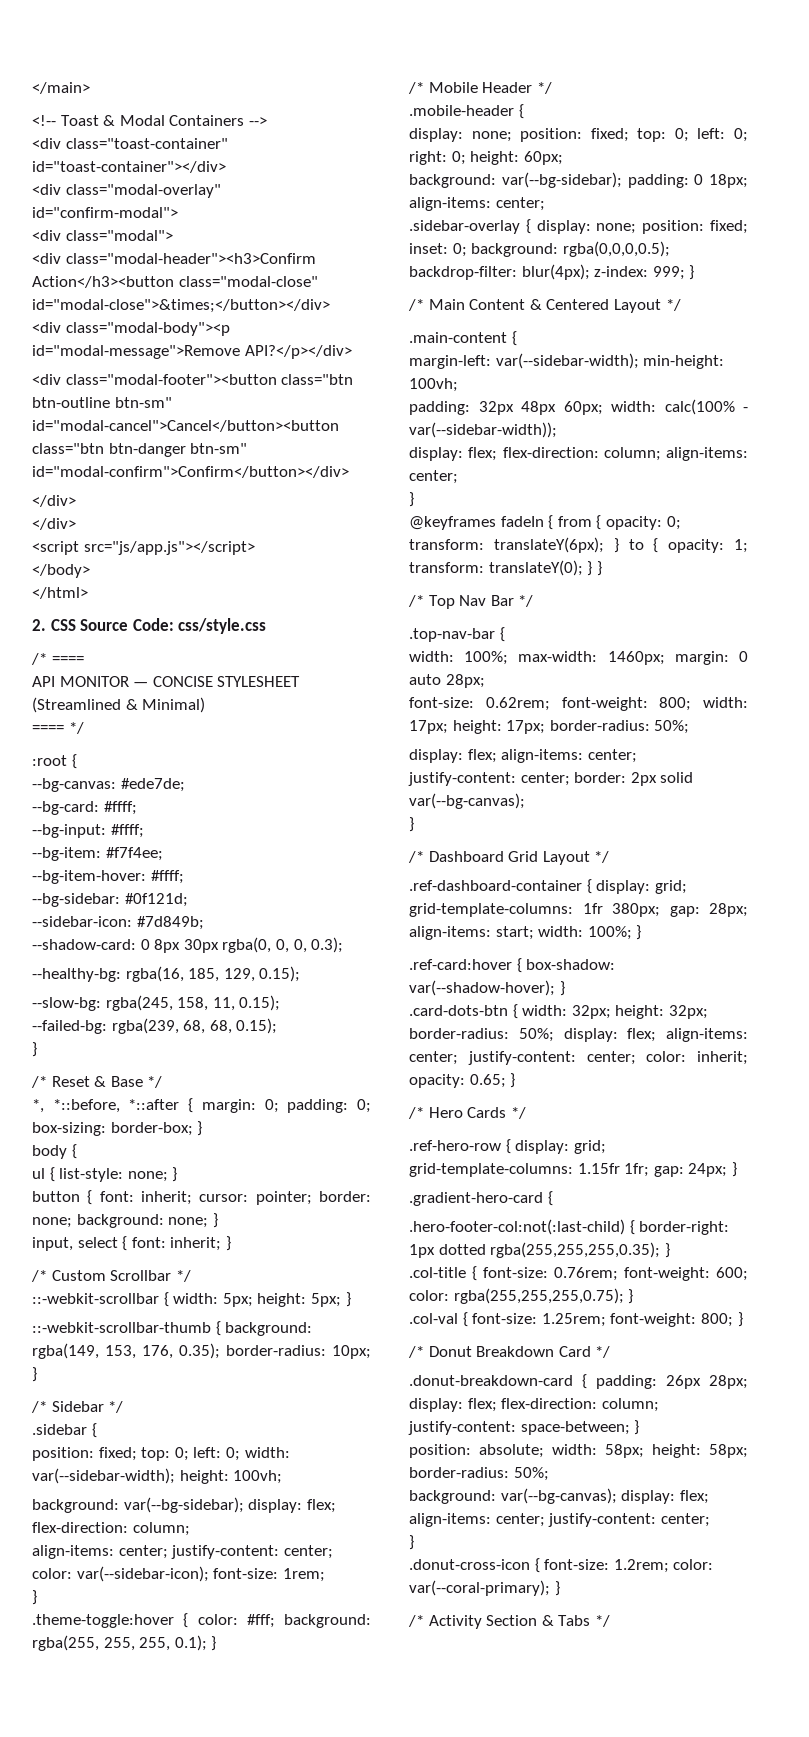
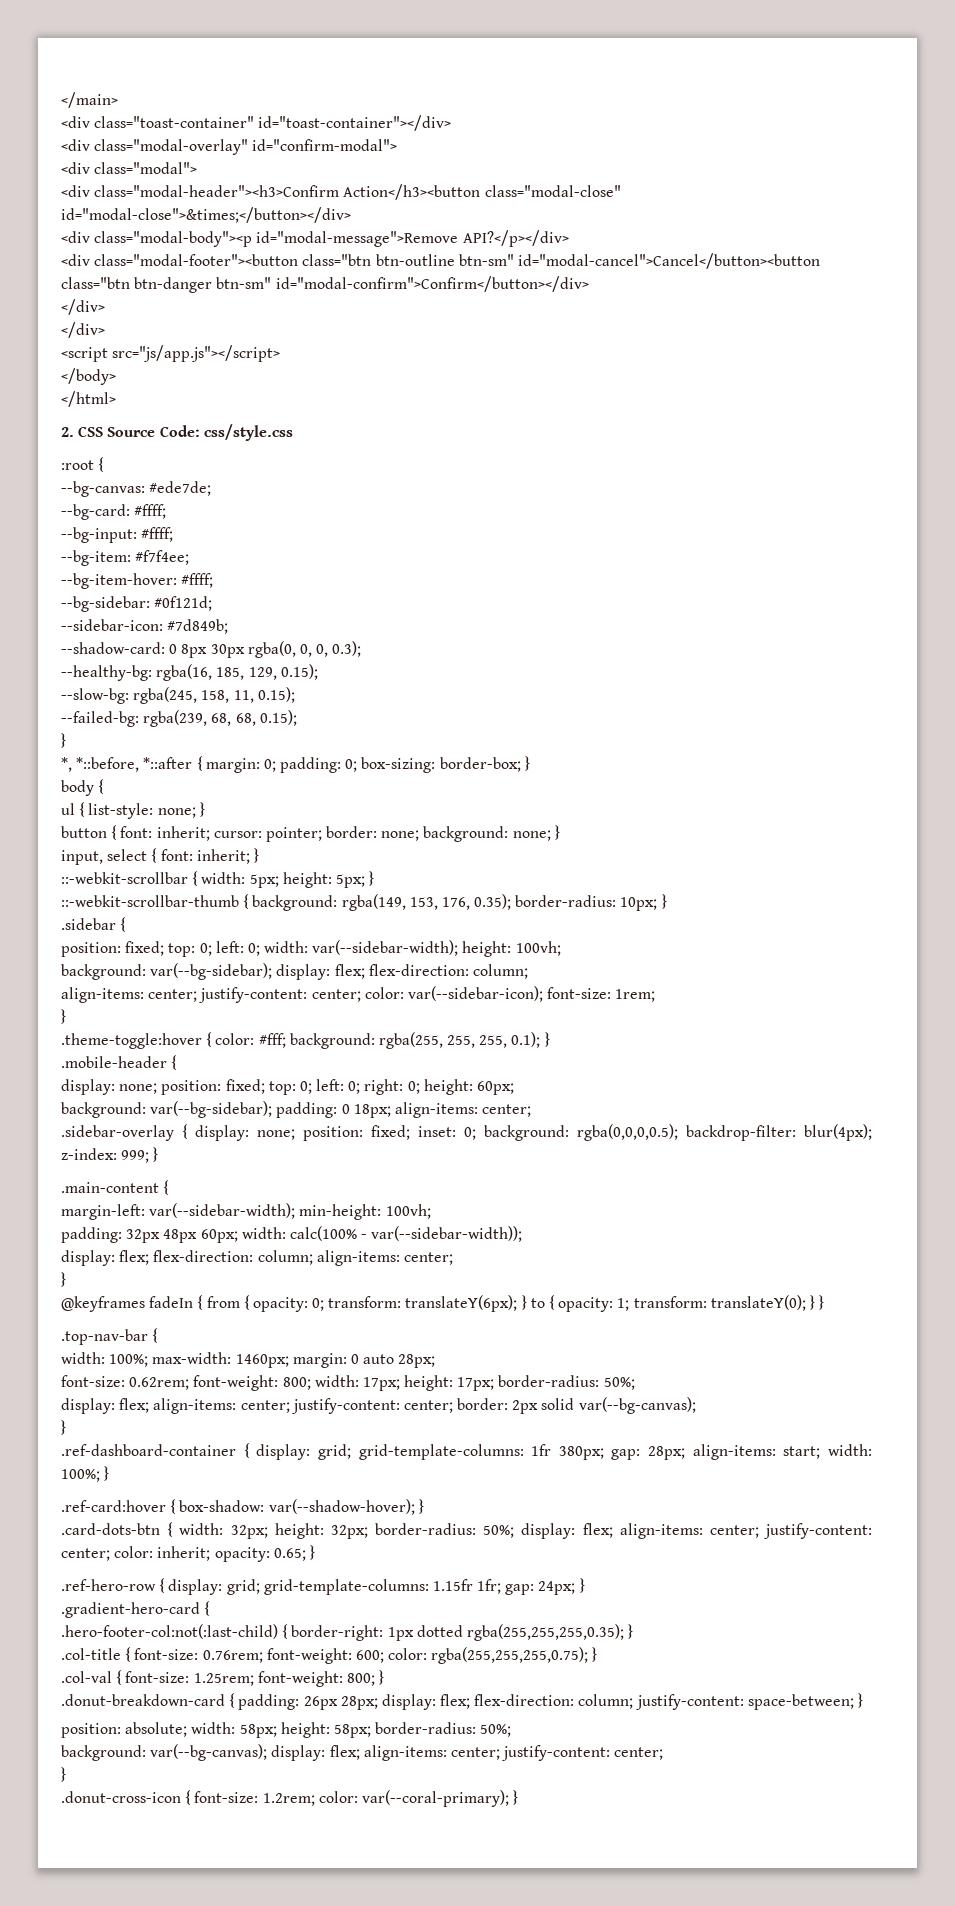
[32,115,267,126] // <!-- Toast & Modal Containers --> -> (118, 100) none
[31,653,84,665] [32,676,301,687] [32,697,206,713] [32,722,84,734] // /* ==== // API MONITOR — CONCISE STYLESHEET (Streamlined & Minimal) // ==== */ -> (293, 432) none
[31,1076,163,1088] // /* Reset & Base */ -> (66, 740) none
[31,1270,191,1282] // /* Custom Scrollbar */ -> (259, 855) none
[31,1401,124,1413] // /* Sidebar */ -> (667, 901) none
[408,82,552,94] // /* Mobile Header */ -> (550, 1039) none
[408,299,681,313] // /* Main Content & Centered Layout */ -> (159, 1154) none
[408,595,534,609] // /* Top Nav Bar */ -> (825, 1302) none
[408,851,610,865] // /* Dashboard Grid Layout */ -> (66, 1427) none
[408,1107,526,1119] // /* Hero Cards */ -> (315, 1552) none
[408,1346,611,1358] // /* Donut Breakdown Card */ -> (385, 1677) none
[408,1615,610,1629] // /* Activity Section & Tabs */ -> (519, 1797) none

